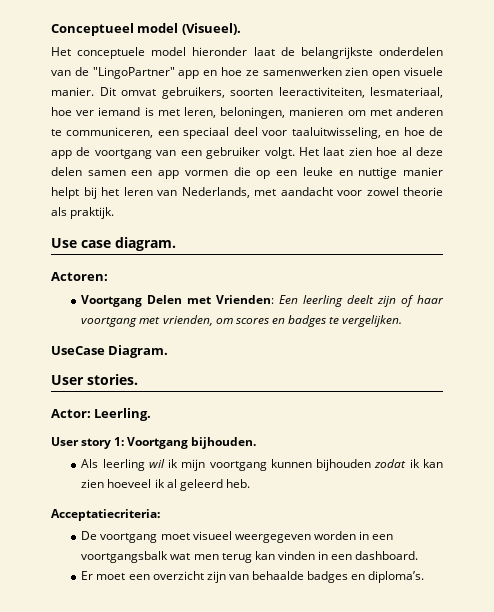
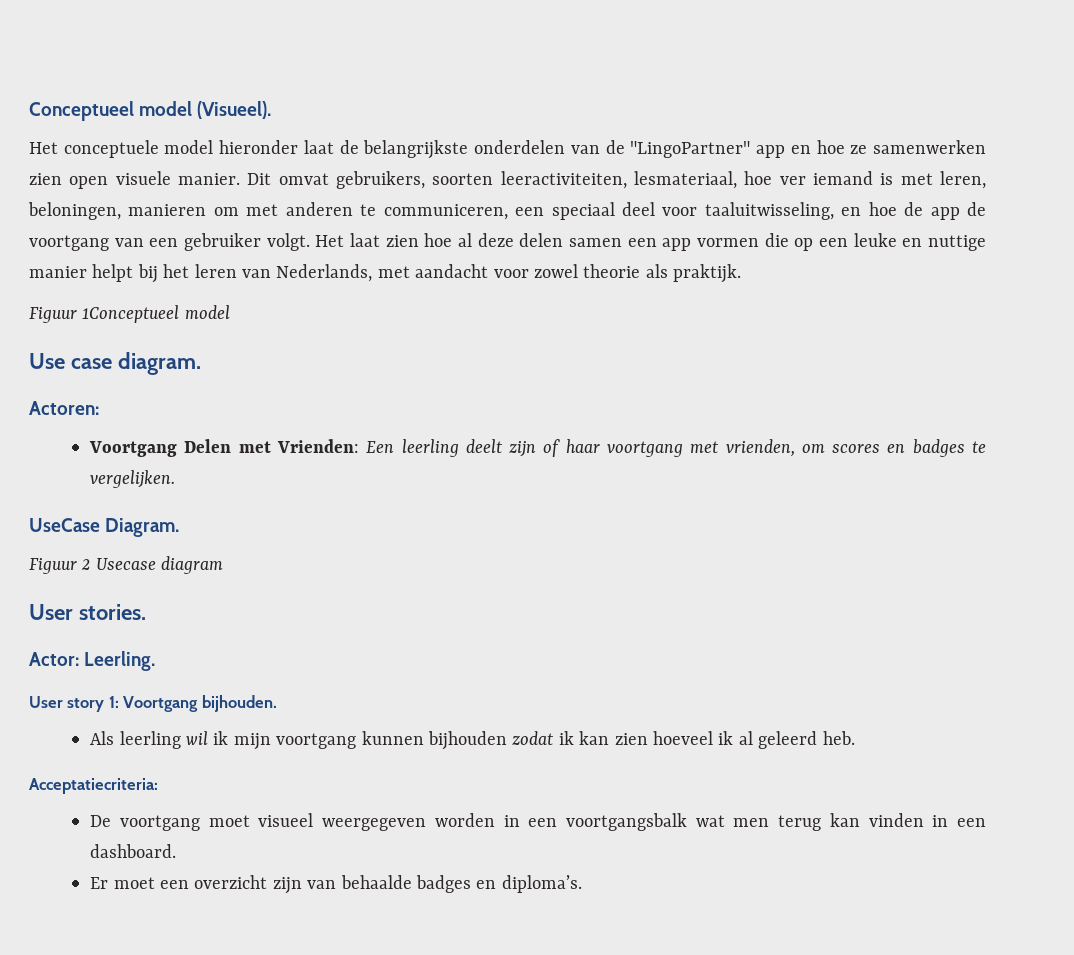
(115, 213) none -> [29,305,230,323] // Figuur 1Conceptueel model
(169, 351) none -> [29,556,224,574] // Figuur 2 Usecase diagram

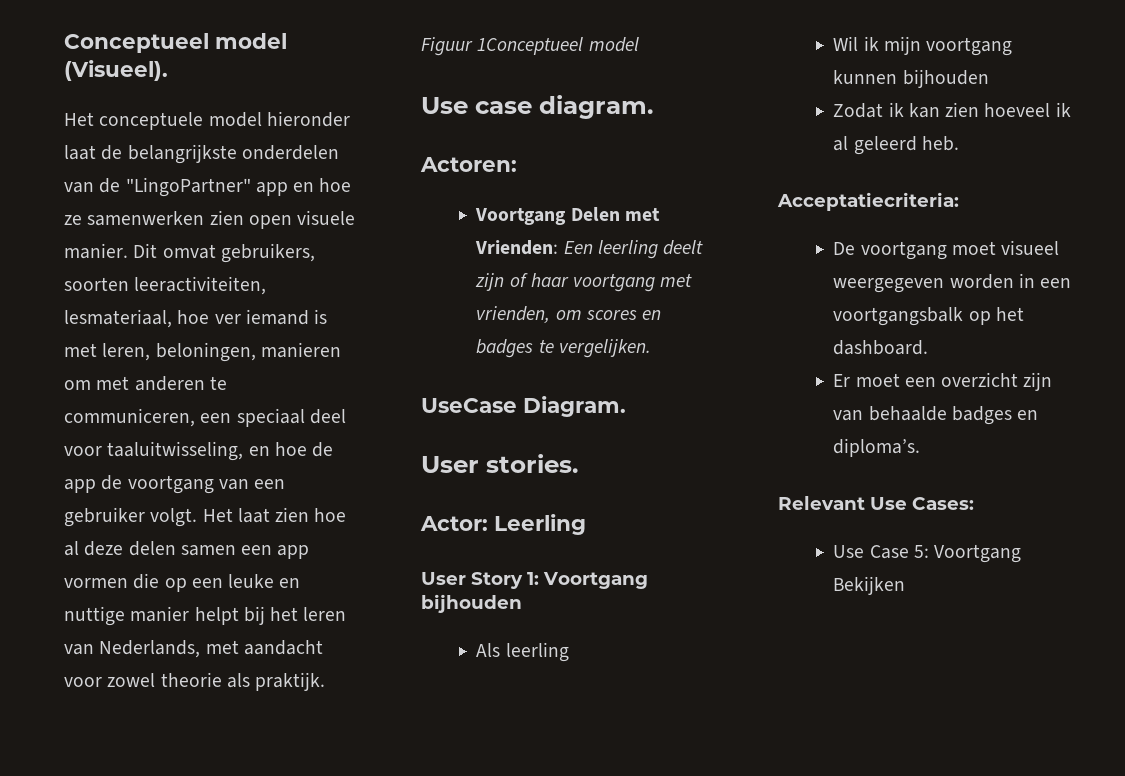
[29,556,224,574] // Figuur 2 Usecase diagram -> (626, 406) none
[84,651,156,671] [29,696,105,712] Leerling. // User story -> [494,514,586,535] [421,572,523,589] Leerling // User Story
[201,695,277,712] bijhouden. -> [421,594,522,613] bijhouden
[186,731,209,745] wil -> [833,36,859,51] // Wil
[512,731,554,745] zodat -> [833,103,884,118] // Zodat
[695,813,987,831] wat men terug kan vinden in een -> [968,307,1024,325] op het
(582, 884) none -> [778,496,974,510] [833,544,1022,563] [833,576,906,595] // Relevant Use Cases: // Use Case 5: Voortgang Bekijken

